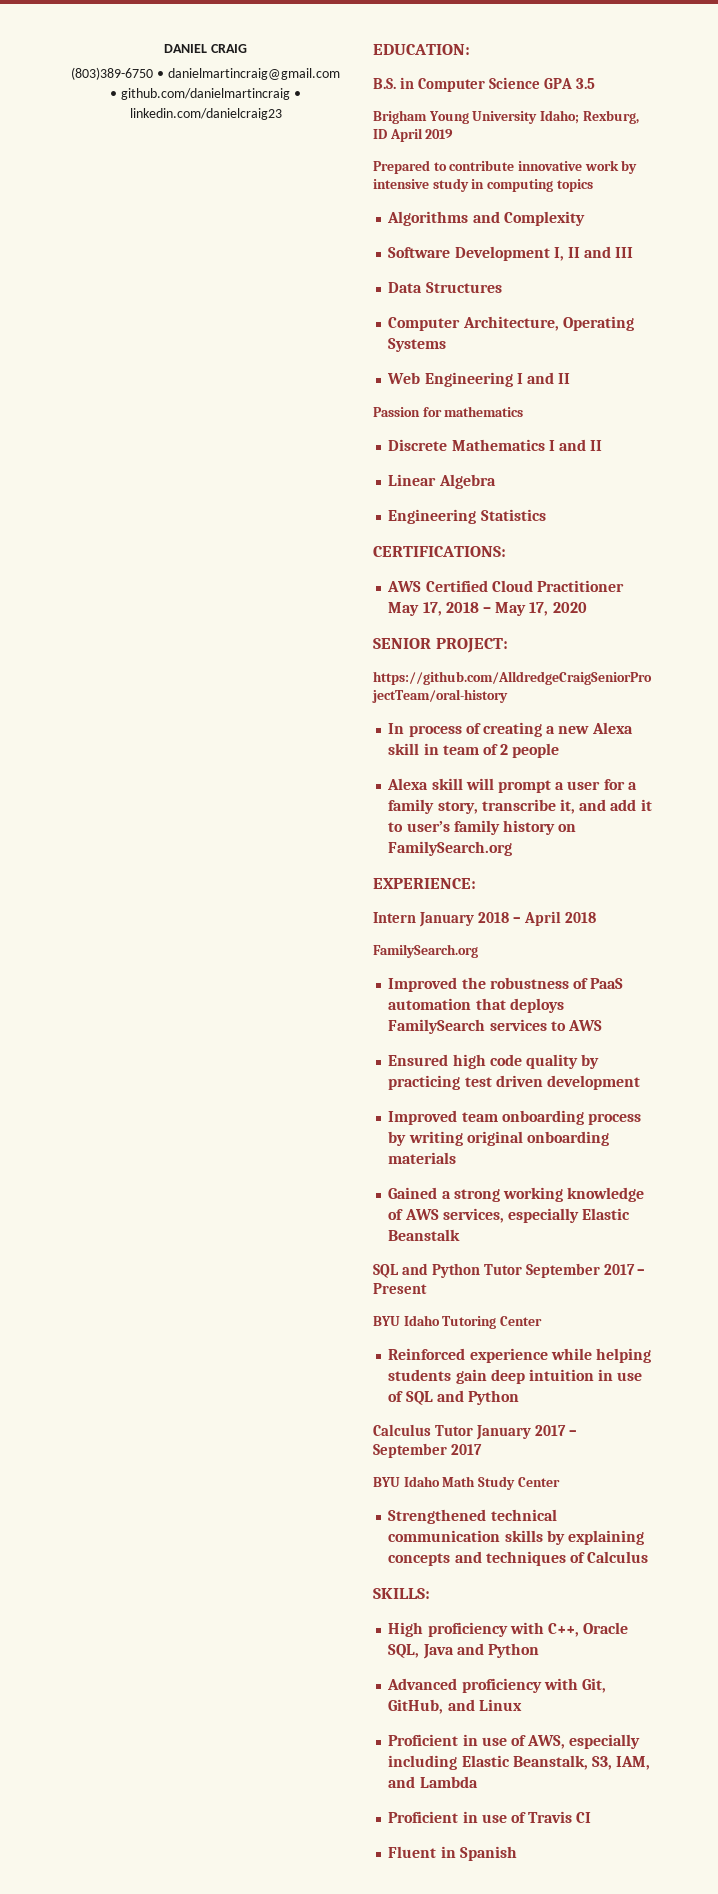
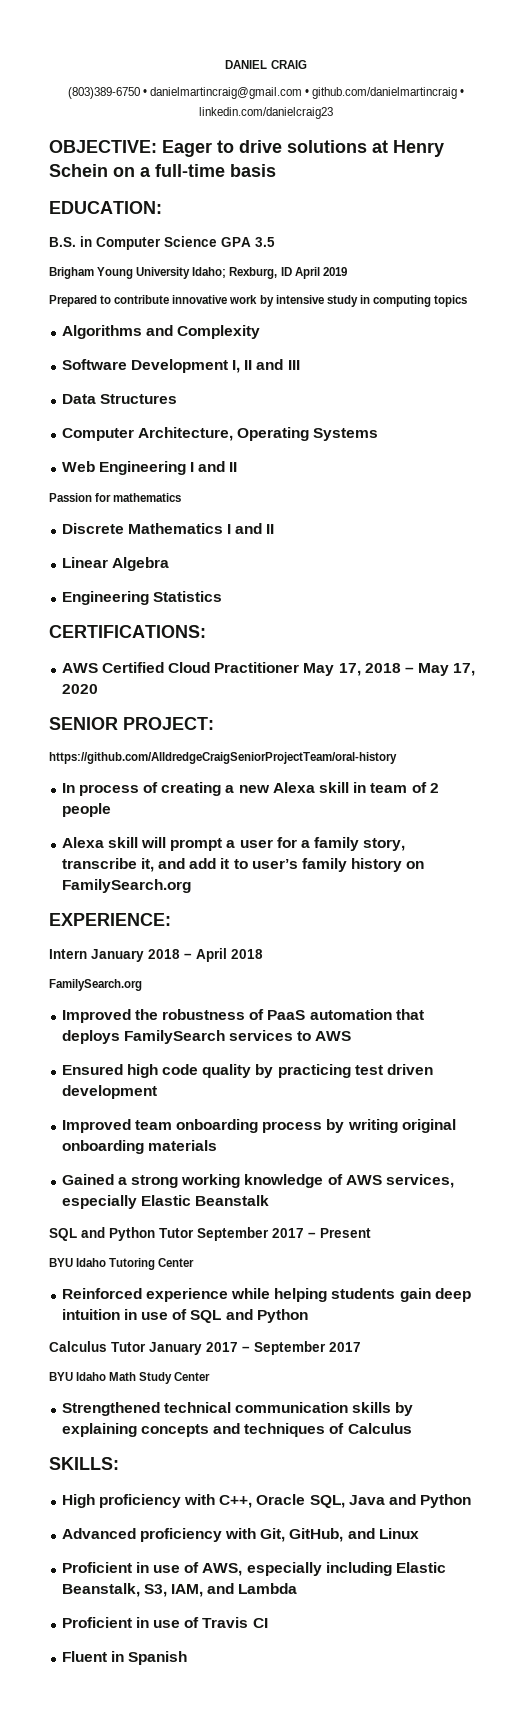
(282, 114) none -> [49,140,444,157] [49,164,276,177] // OBJECTIVE: Eager to drive solutions at Henry Schein on a full-time basis

